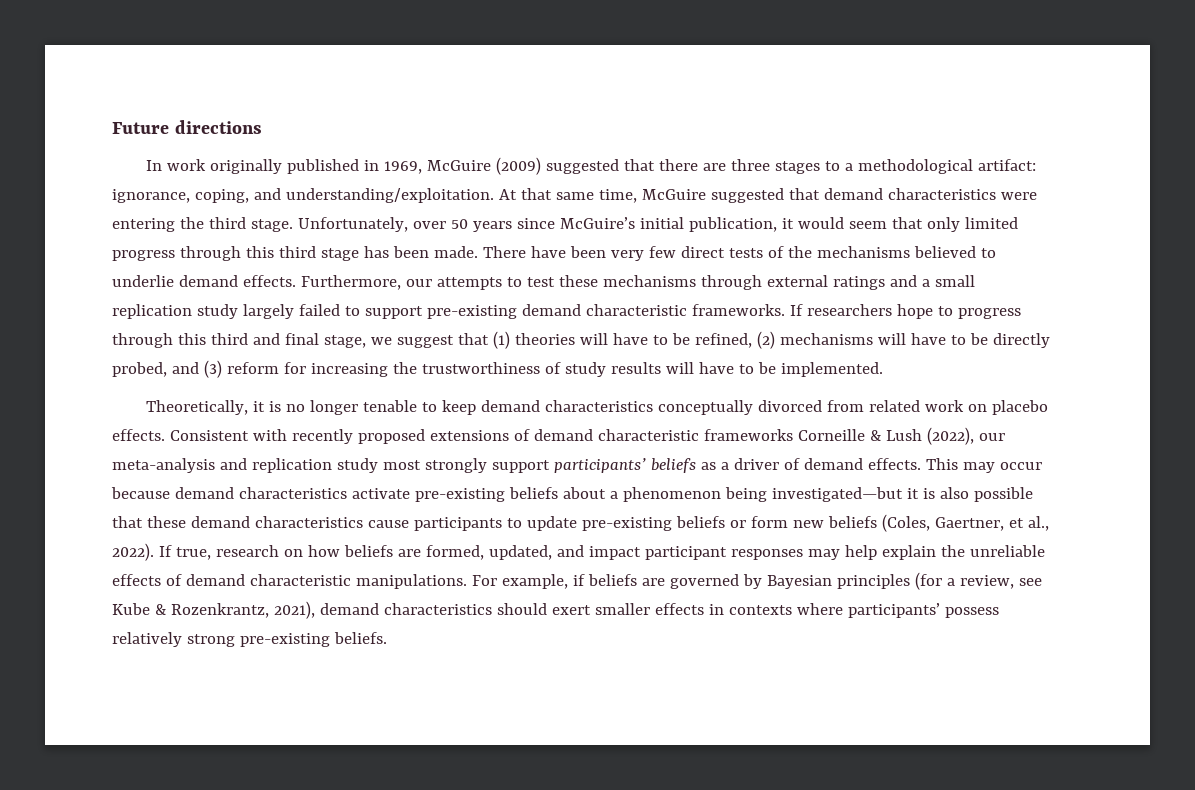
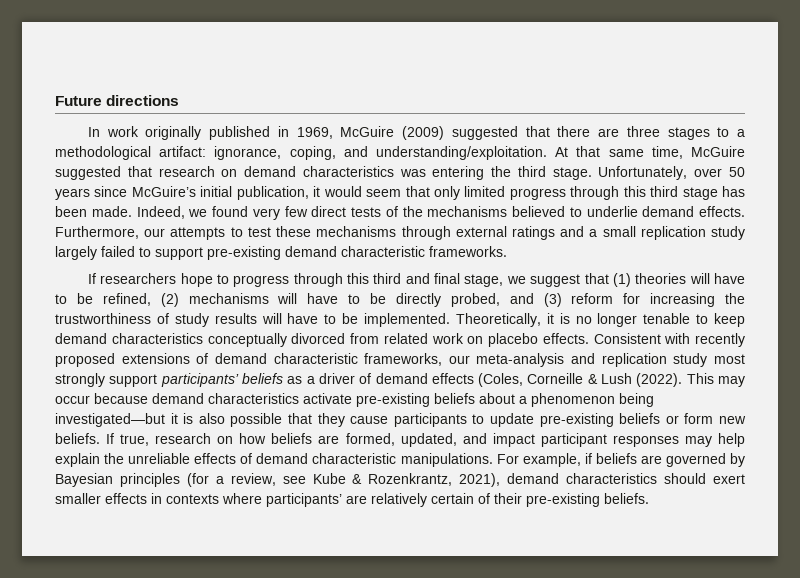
[823,188,1037,200] demand characteristics were -> [158,166,426,177] research on demand characteristics was
[482,246,606,258] There have been -> [136,206,248,219] Indeed, we found
(785, 310) none -> (507, 251) //
(883, 369) // -> (450, 320) none
[703,427,974,445] frameworks Corneille & Lush (2022), -> [364,353,443,366] frameworks,
[867,458,921,470] effects. -> [431,373,683,387] effects (Coles, Corneille & Lush (2022).
[146,516,363,528] these demand characteristics -> [317,413,345,427] they
[827,514,1049,532] [112,543,154,561] beliefs (Coles, Gaertner, et al., 2022). -> [55,433,100,444] beliefs.
[944,607,999,618] [112,632,235,647] possess relatively strong -> [346,493,522,507] are relatively certain of their

